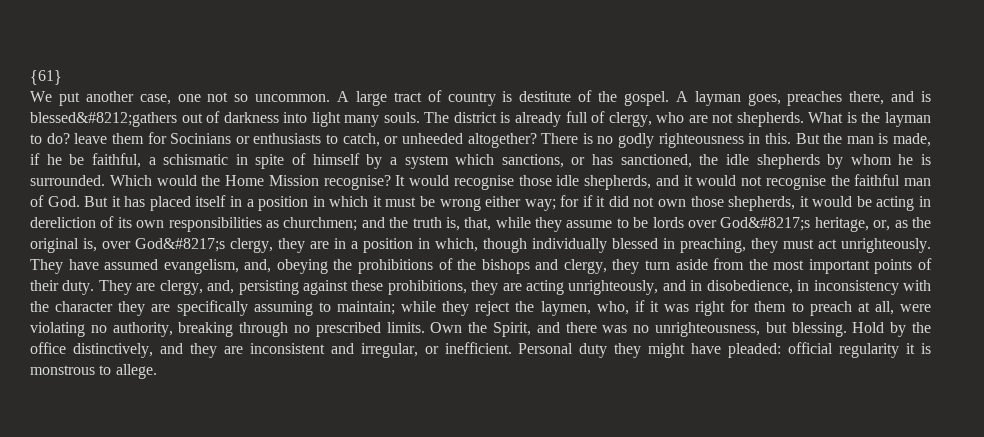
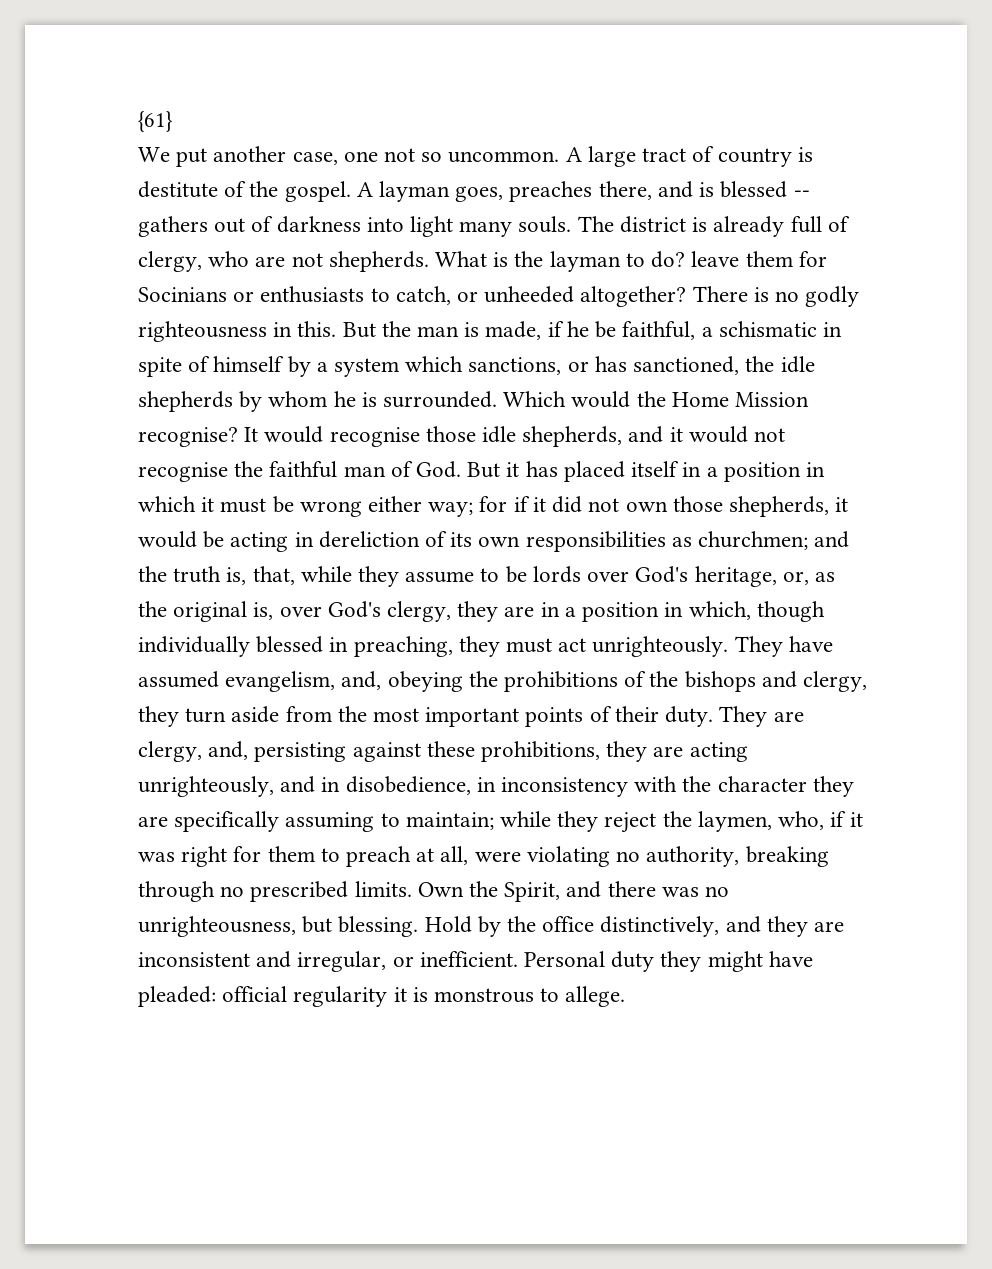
[30,112,177,127] blessed&#8212;gathers -> [720,181,810,198] [138,216,208,237] blessed -- gathers
[720,217,811,231] God&#8217;s -> [635,566,689,583] God's
[135,238,225,252] God&#8217;s -> [327,601,381,618] God's

